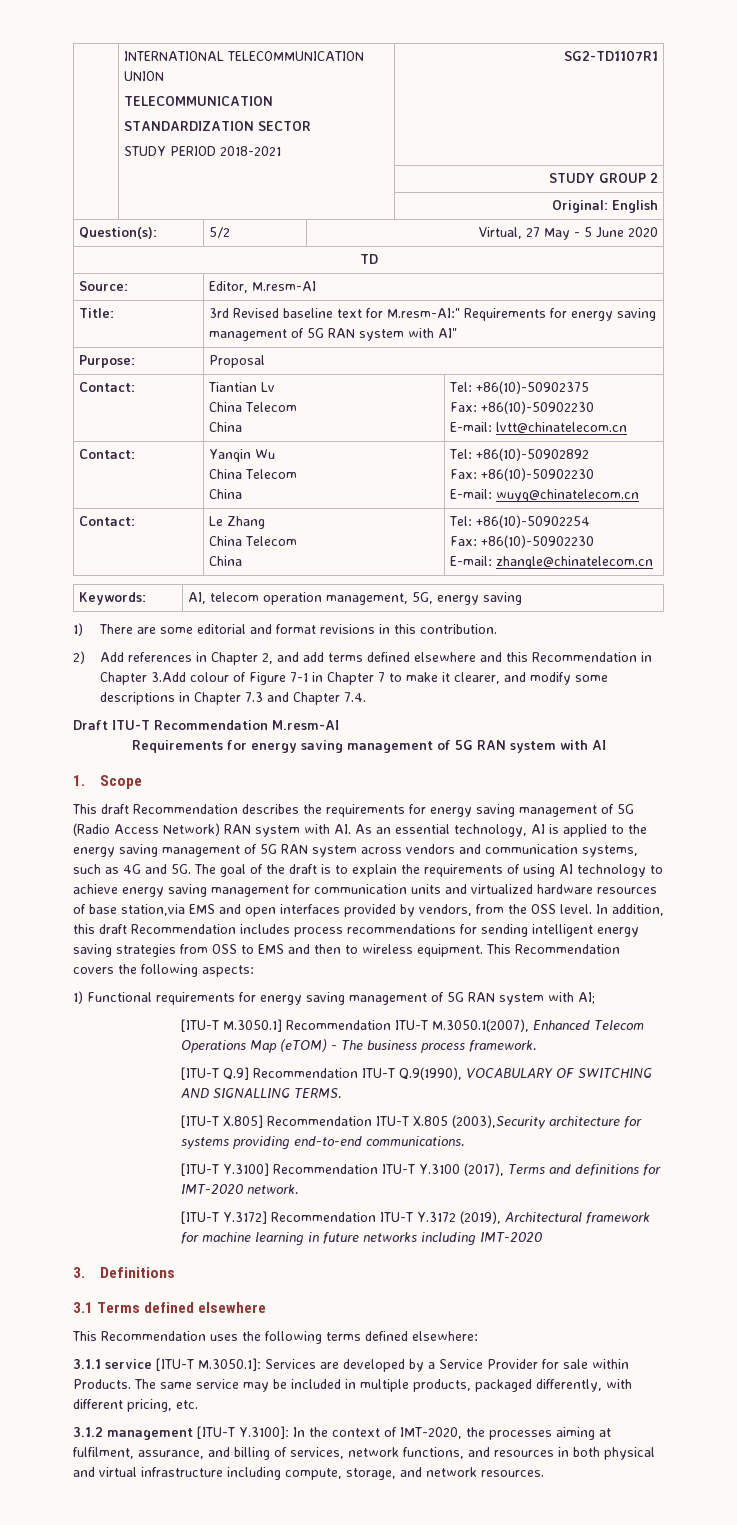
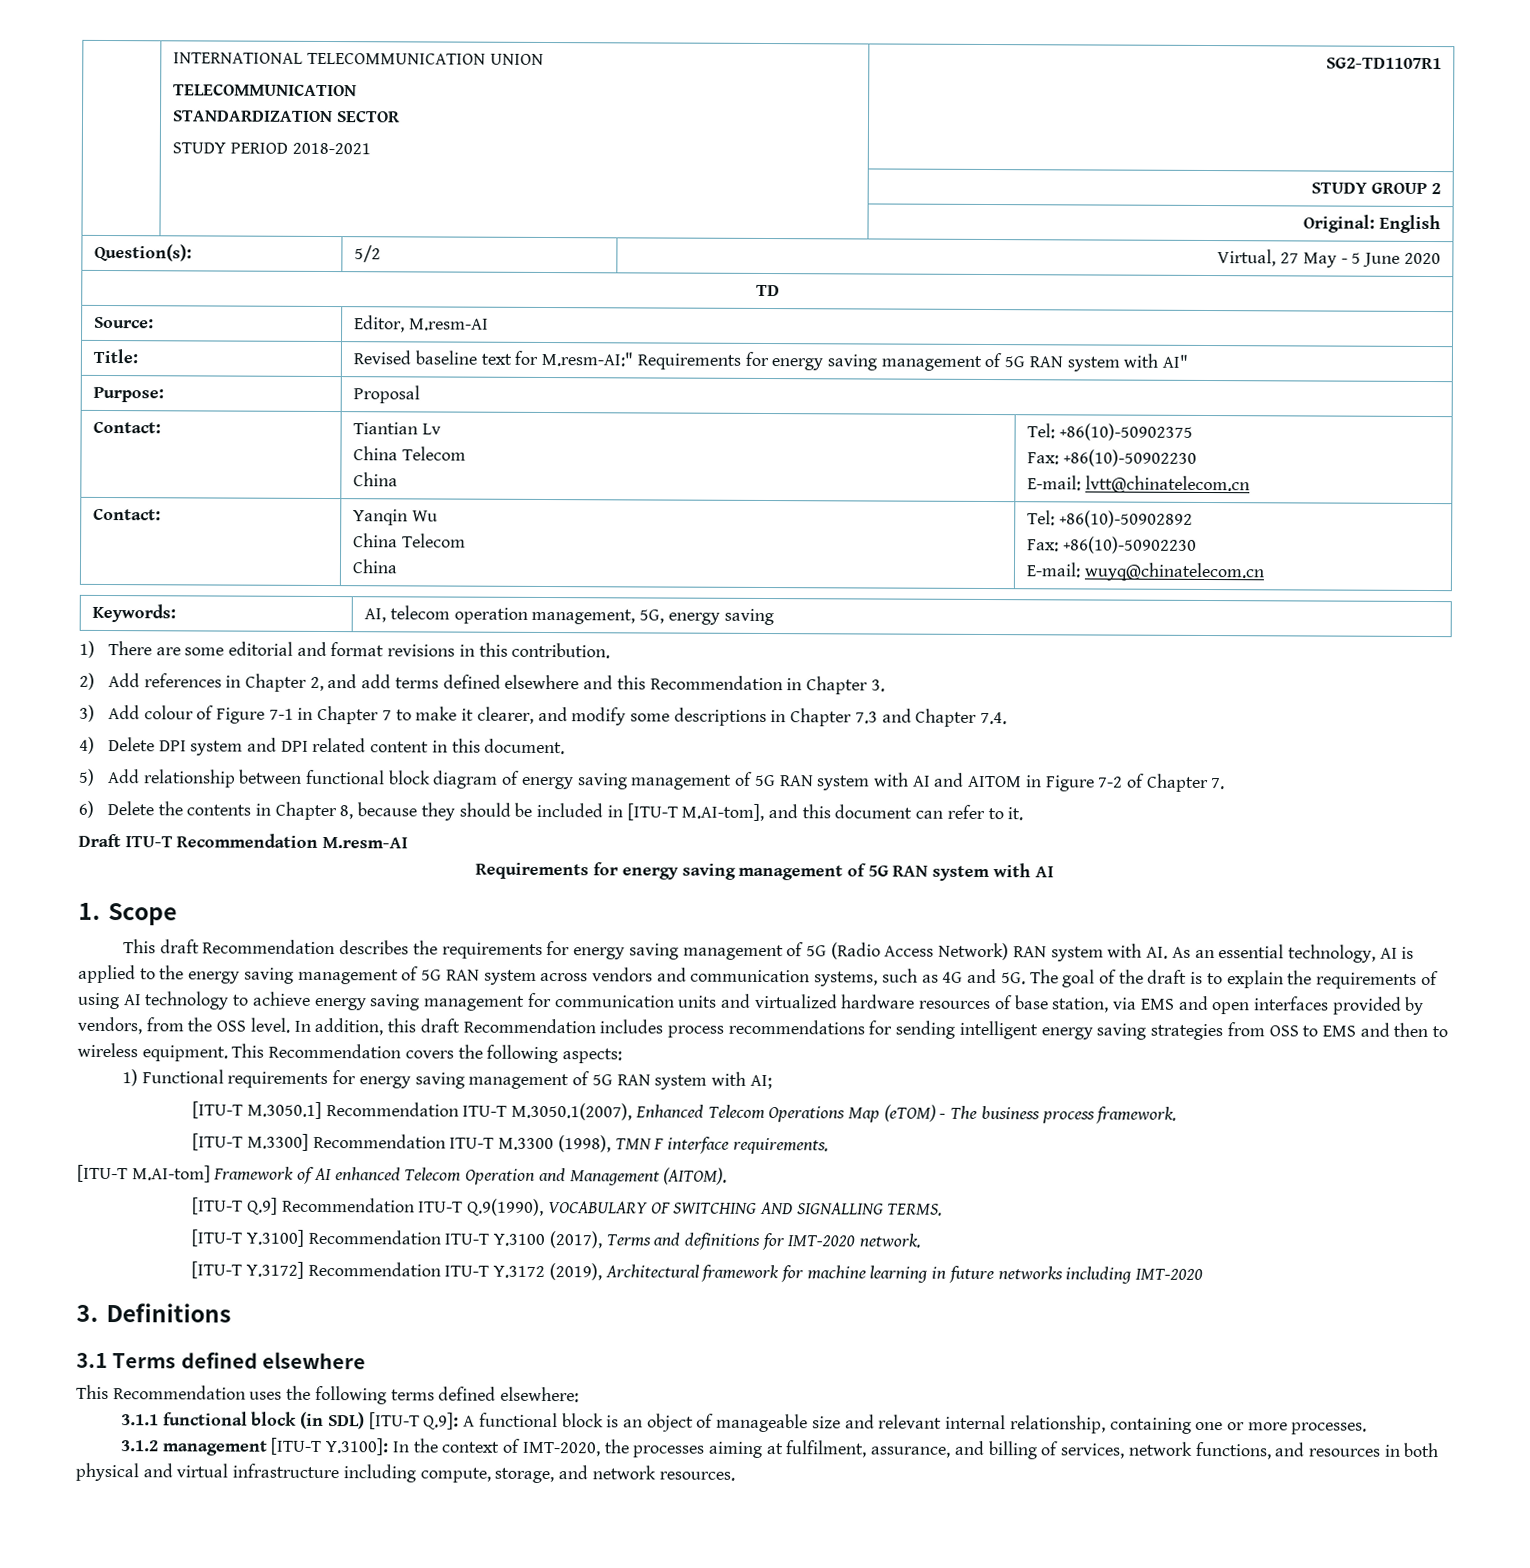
[209,308,230,318] 3rd -> (139, 356) none
[79,516,136,526] [209,516,266,529] [209,536,298,546] [209,556,243,566] [449,515,591,528] [450,535,595,548] [450,556,654,569] // Contact: | Le Zhang // China Telecom // China | Tel: +86(10)-50902254 // Fax: +86(10)-50902230 // E-mail: zhangle@chinatelecom.cn -> (1265, 572) none
[151,672,187,682] 3.Add -> [870,679,885,692] [79,704,140,722] 3. // 3) Add
(367, 697) none -> [79,736,566,756] [78,768,1226,793] [78,800,1024,821] // 4) Delete DPI system and DPI related content in this document. // 5) Add relationship between functional block diagram of energy saving management of 5G RAN system with AI and AITOM in Figure 7-2 of Chapter 7. // 6) Delete the contents in Chapter 8, because they should be included in [ITU-T M.AI-tom], and this document can refer to it.
[121,904,185,916] station,via -> [1051,997,1138,1013] station, via
(538, 1046) none -> [192,1133,829,1155] [77,1164,728,1186] // [ITU-T M.3300] Recommendation ITU-T M.3300 (1998), TMN F interface requirements. // [ITU-T M.AI-tom] Framework of AI enhanced Telecom Operation and Management (AITOM).
[181,1115,643,1129] [181,1136,466,1150] // [ITU-T X.805] Recommendation ITU-T X.805 (2003),Security architecture for systems providing end-to-end communications. -> (944, 1209) none
[105,1358,629,1372] [73,1379,632,1392] [73,1399,198,1412] service [ITU-T M.3050.1]: Services are developed by a Service Provider for sale within Products. The same service may be included in multiple products, packaged differently, with different pricing, etc. -> [162,1411,1368,1435] functional block (in SDL) [ITU-T Q.9]: A functional block is an object of manageable size and relevant internal relationship, containing one or more processes.

